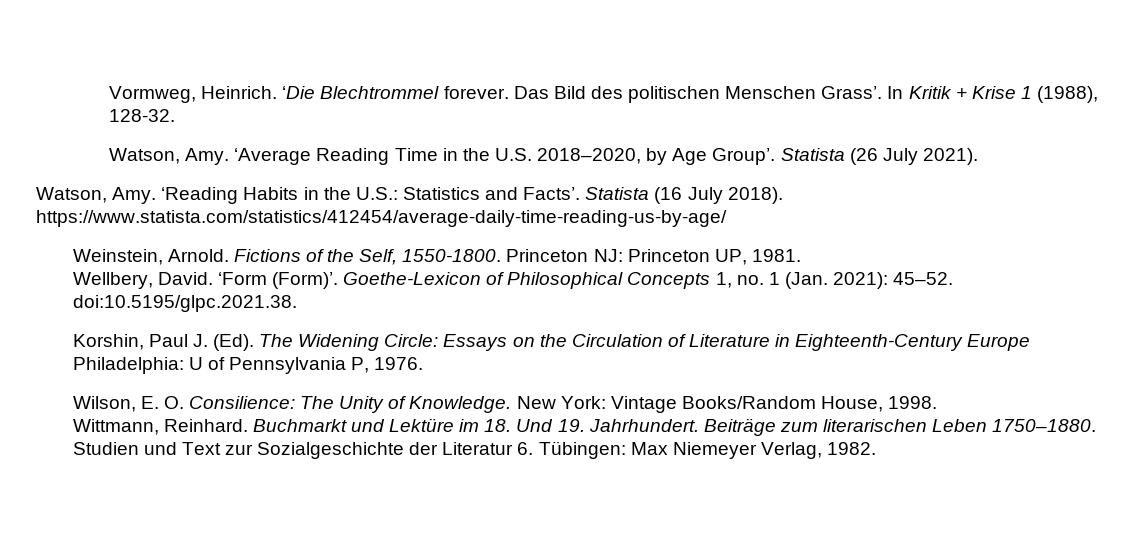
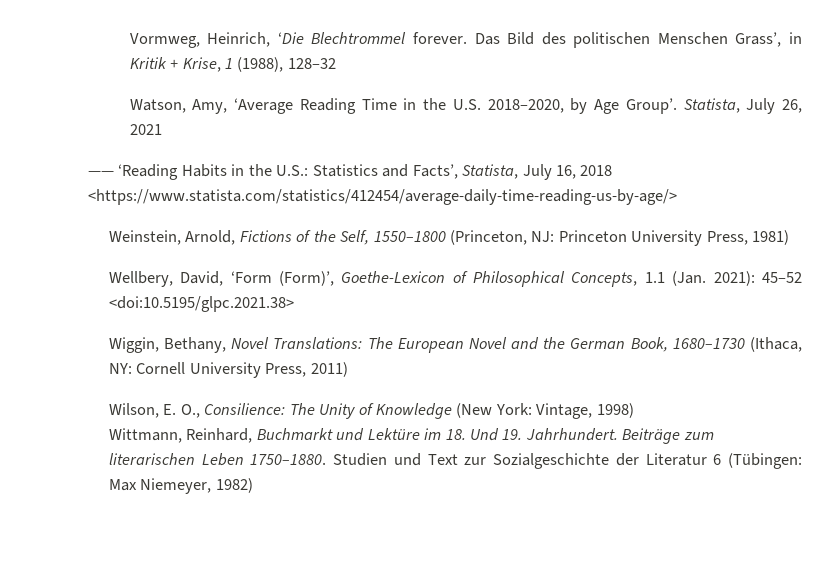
[201,86,278,99] Heinrich. -> [207,32,271,47] Heinrich,
[821,86,904,99] Grass’. In -> [735,32,803,47] Grass’, in
[971,86,1016,99] Krise -> [182,57,221,72] Krise,
[109,109,176,122] [109,148,230,165] 128-32. // Watson, Amy. -> [287,58,336,69] [129,99,228,114] 128–32 // Watson, Amy,
[780,148,978,165] [36,187,157,204] Statista (26 July 2021). // Watson, Amy. -> [683,98,803,114] [129,124,162,135] [88,171,114,176] Statista, July 26, 2021 // ——
[523,187,783,204] [36,210,727,227] Facts’. Statista (16 July 2018). https://www.statista.com/statistics/412454/average-daily-time-reading-us-by-age/ -> [412,164,613,180] [88,189,677,205] Facts’, Statista, July 16, 2018 <https://www.statista.com/statistics/412454/average-daily-time-reading-us-by-age/>
[167,249,229,262] Arnold. -> [185,230,236,245] Arnold,
[402,249,801,265] [72,272,954,289] [72,295,297,312] [72,334,1031,351] [72,357,424,374] 1550-1800. Princeton NJ: Princeton UP, 1981. // Wellbery, David. ‘Form (Form)’. Goethe-Lexicon of Philosophical Concepts 1, no. 1 (Jan. 2021): 45–52. doi:10.5195/glpc.2021.38. // Korshin, Paul J. (Ed). The Widening Circle: Essays on the Circulation of Literature in Eighteenth-Century Europe Philadelphia: U of Pennsylvania P, 1976. -> [373,230,790,246] [108,271,803,287] [108,296,294,312] [108,337,802,353] [108,362,348,378] 1550–1800 (Princeton, NJ: Princeton University Press, 1981) // Wellbery, David, ‘Form (Form)’, Goethe-Lexicon of Philosophical Concepts, 1.1 (Jan. 2021): 45–52 <doi:10.5195/glpc.2021.38> // Wiggin, Bethany, Novel Translations: The European Novel and the German Book, 1680–1730 (Ithaca, NY: Cornell University Press, 2011)
[163,396,184,409] O. -> [180,404,200,418] O.,
[409,396,938,413] Knowledge. New York: Vintage Books/Random House, 1998. -> [376,403,634,419] Knowledge (New York: Vintage, 1998)
[163,419,248,432] Reinhard. -> [186,428,253,443] Reinhard,
[517,441,877,459] 6. Tübingen: Max Niemeyer Verlag, 1982. -> [713,453,803,469] [108,478,253,494] 6 (Tübingen: Max Niemeyer, 1982)

